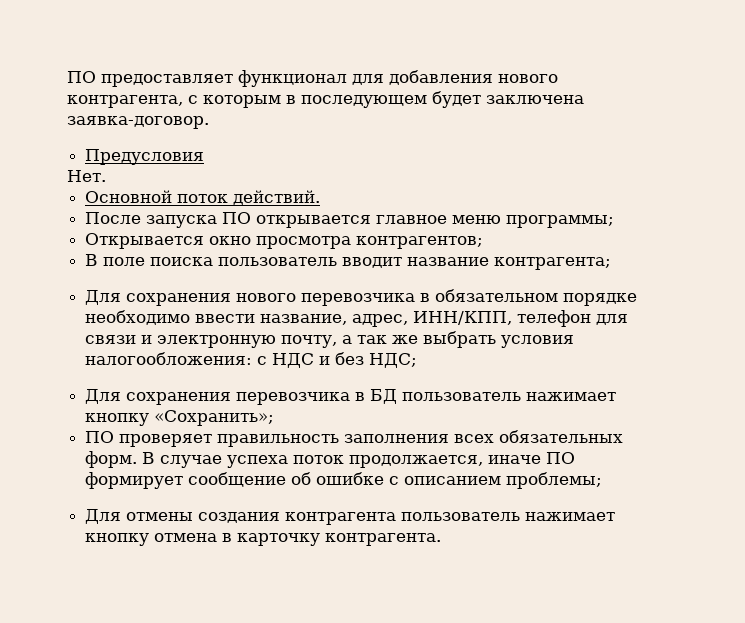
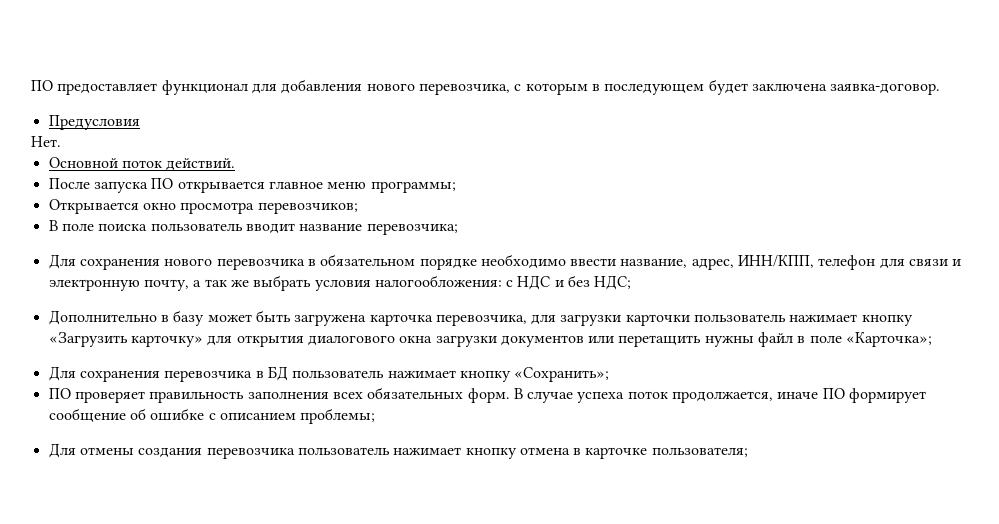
[67,95,183,108] контрагента, -> [418,83,510,95] перевозчика,
[356,236,484,249] контрагентов; -> [257,202,358,214] перевозчиков;
[494,257,612,270] контрагента; -> [366,223,458,235] перевозчика;
(418, 360) none -> [48,310,913,326] [48,332,933,347] // Дополнительно в базу может быть загружена карточка перевозчика, для загрузки карточки пользователь нажимает кнопку «Загрузить карточку» для открытия диалогового окна загрузки документов или перетащить нужны файл в поле «Карточка»;
[285,512,397,525] контрагента -> [206,447,295,459] перевозчика
[237,533,442,546] карточку контрагента. -> [585,447,748,459] карточке пользователя;

